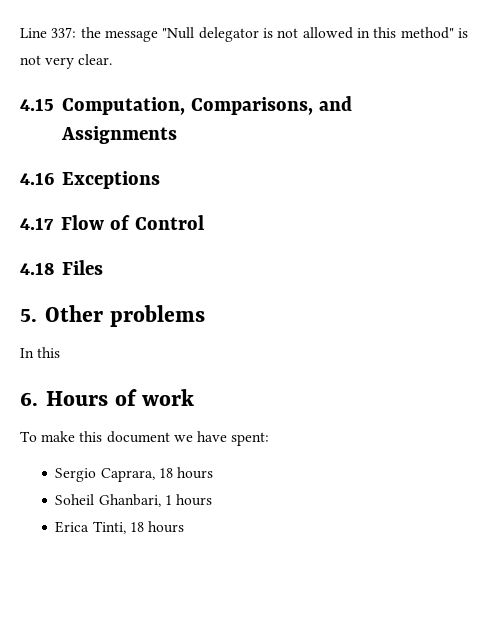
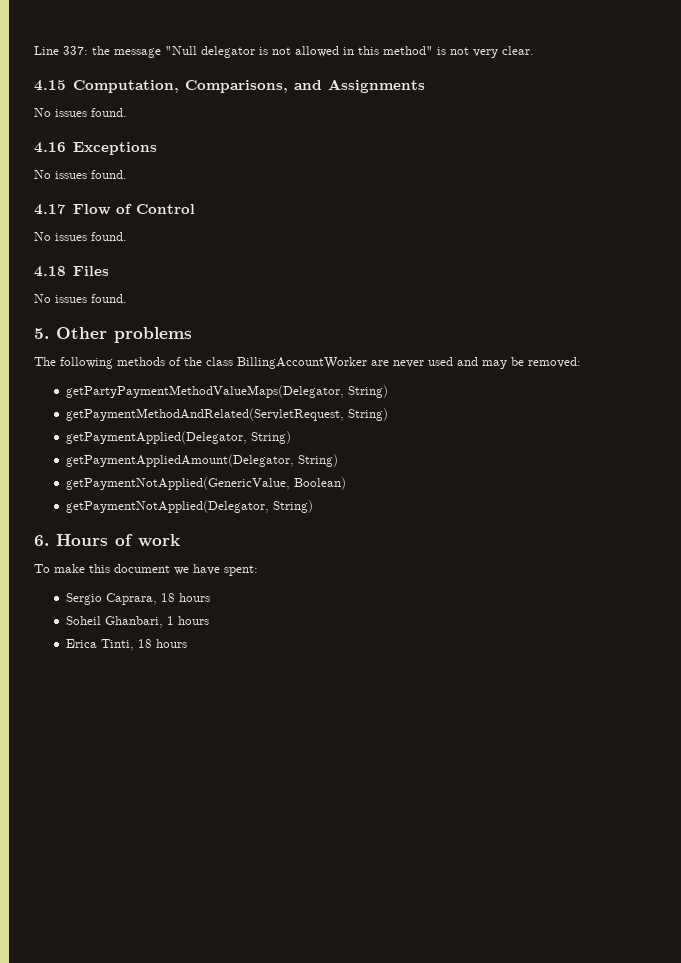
(177, 135) none -> [34,108,127,117] // No issues found.
(160, 180) none -> [34,170,127,179] // No issues found.
(204, 222) none -> [34,232,127,241] // No issues found.
(103, 267) none -> [34,294,127,303] // No issues found.
[20,347,61,358] In this -> [34,357,581,369] [65,385,388,398] [65,408,388,421] [65,431,291,444] [65,454,338,467] [65,477,346,490] [65,500,313,513] The following methods of the class BillingAccountWorker are never used and may be removed: // getPartyPaymentMethodValueMaps(Delegator, String) // getPaymentMethodAndRelated(ServletRequest, String) // getPaymentApplied(Delegator, String) // getPaymentAppliedAmount(Delegator, String) // getPaymentNotApplied(GenericValue, Boolean) // getPaymentNotApplied(Delegator, String)

